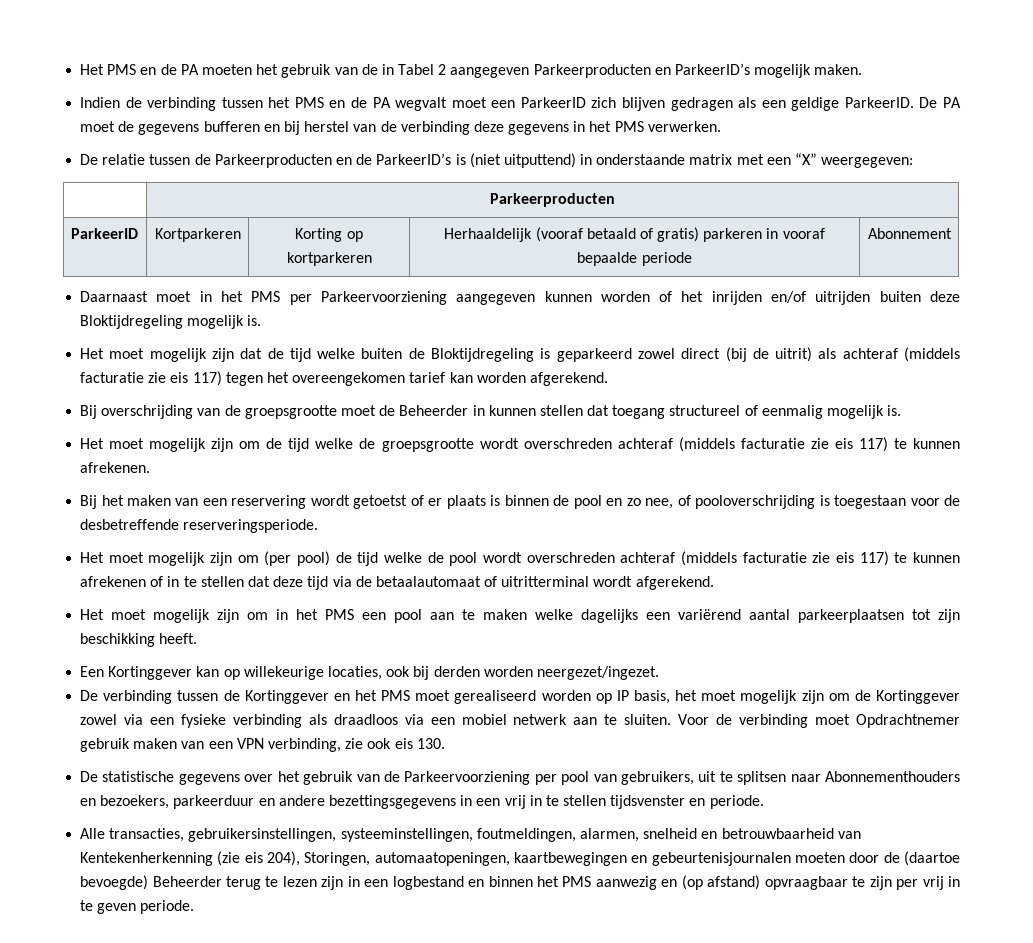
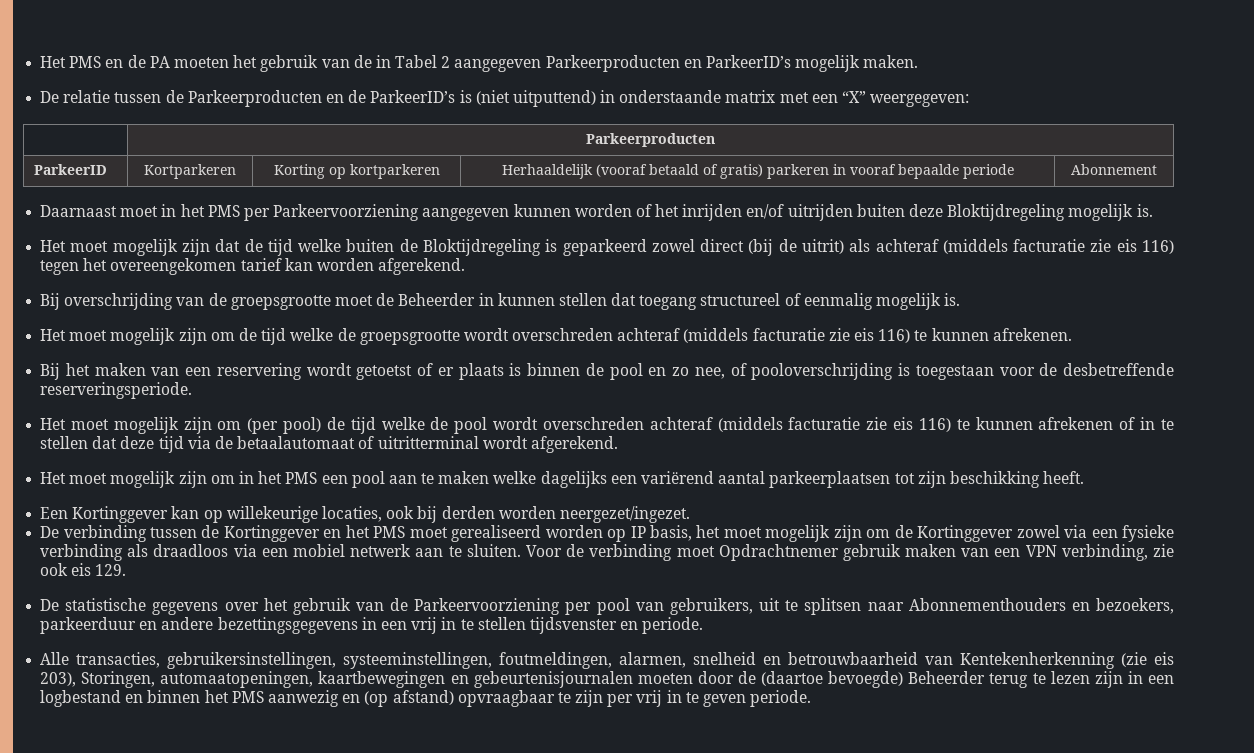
[80,97,962,111] [80,121,721,135] // Indien de verbinding tussen het PMS en de PA wegvalt moet een ParkeerID zich blijven gedragen als een geldige ParkeerID. De PA moet de gegevens bufferen en bij herstel van de verbinding deze gegevens in het PMS verwerken. -> (919, 61) none
[192,371,222,386] 117) -> [1142,240,1175,254] 116)
[858,437,888,452] 117) -> [878,329,911,343] 116)
[859,551,889,566] 117) -> [918,418,951,432] 116)
[416,738,445,749] 130. -> [95,564,127,576] 129.
[267,851,301,866] 204), -> [40,672,77,687] 203),

